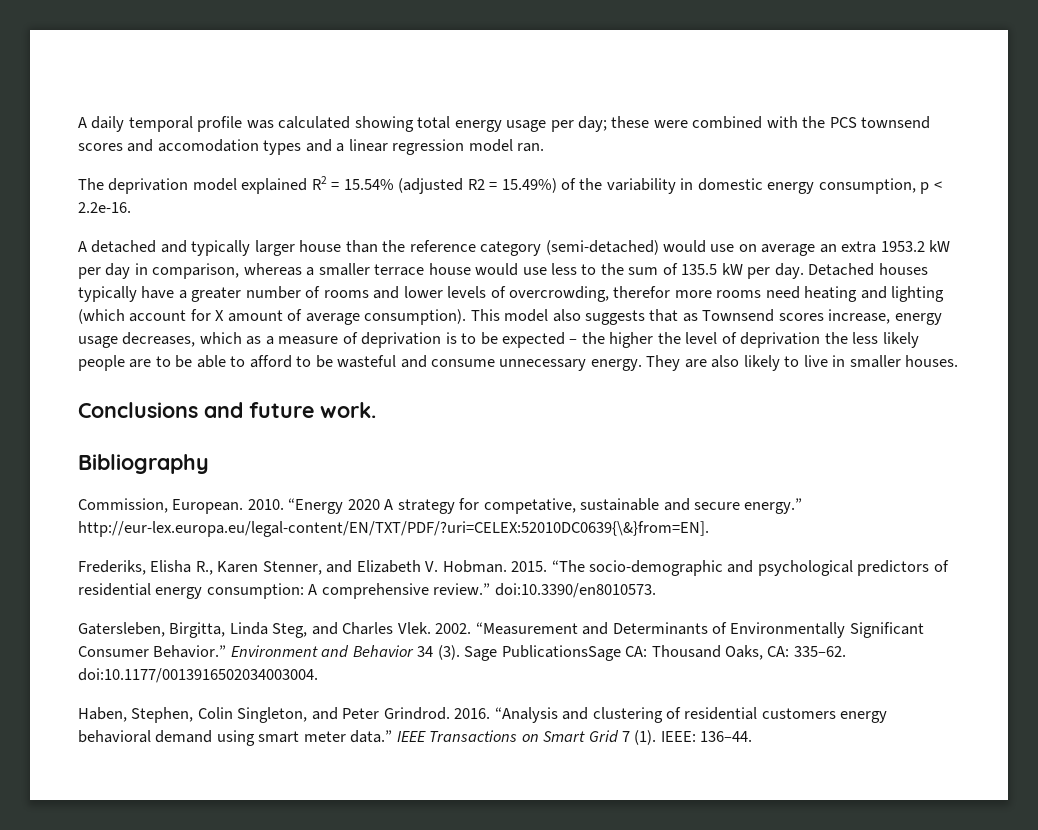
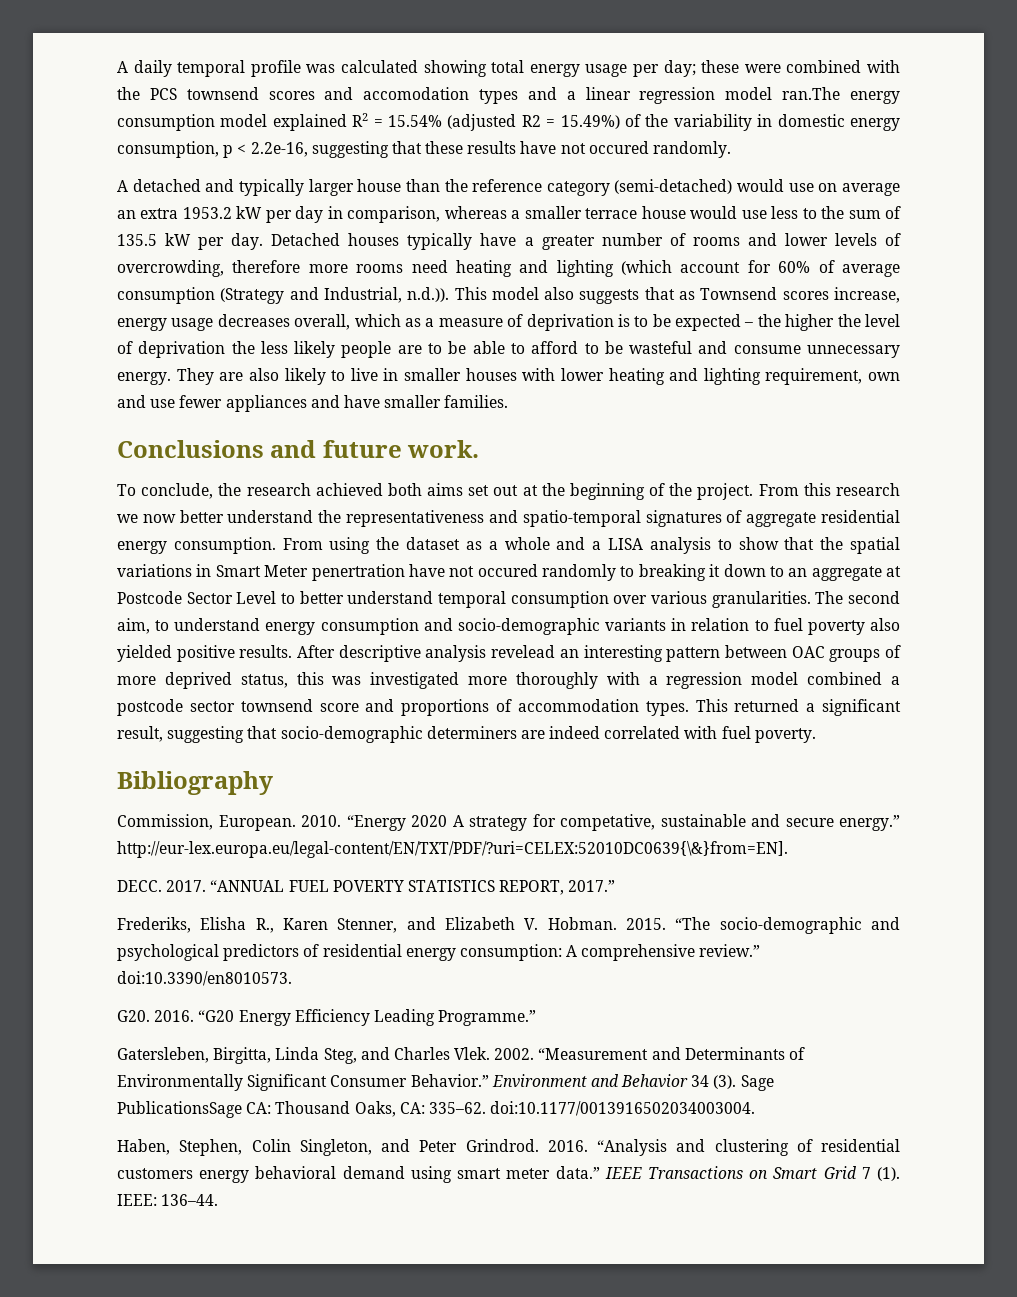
[517,143,545,152] [78,178,189,194] ran. // The deprivation -> [782,87,900,104] [117,114,215,131] ran.The energy consumption
[78,202,131,213] 2.2e-16. -> [250,141,732,158] 2.2e-16, suggesting that these results have not occured randomly.
[613,286,671,298] therefor -> [232,260,301,273] therefore
[215,309,467,325] X amount of average consumption). -> [778,260,900,277] [117,287,450,304] 60% of average consumption (Strategy and Industrial, n.d.)).
[122,332,196,347] decreases, -> [217,314,351,330] decreases overall,
[905,355,959,367] [78,402,376,418] houses. // Conclusions and future work. -> [465,368,900,385] [117,395,509,412] [117,440,480,458] [117,483,900,500] [117,510,900,527] [117,537,901,554] [117,564,901,581] [117,591,900,608] [117,618,901,635] [117,645,902,662] [117,672,900,689] [117,699,902,716] [117,726,816,743] houses with lower heating and lighting requirement, own and use fewer appliances and have smaller families. // Conclusions and future work. // To conclude, the research achieved both aims set out at the beginning of the project. From this research we now better understand the representativeness and spatio-temporal signatures of aggregate residential energy consumption. From using the dataset as a whole and a LISA analysis to show that the spatial variations in Smart Meter penertration have not occured randomly to breaking it down to an aggregate at Postcode Sector Level to better understand temporal consumption over various granularities. The second aim, to understand energy consumption and socio-demographic variants in relation to fuel poverty also yielded positive results. After descriptive analysis revelead an interesting pattern between OAC groups of more deprived status, this was investigated more thoroughly with a regression model combined a postcode sector townsend score and proportions of accommodation types. This returned a significant result, suggesting that socio-demographic determiners are indeed correlated with fuel poverty.
(709, 529) none -> [117,880,616,895] // DECC. 2017. “ANNUAL FUEL POVERTY STATISTICS REPORT, 2017.”
(656, 590) none -> [117,1009,537,1026] // G20. 2016. “G20 Energy Efficiency Leading Programme.”

